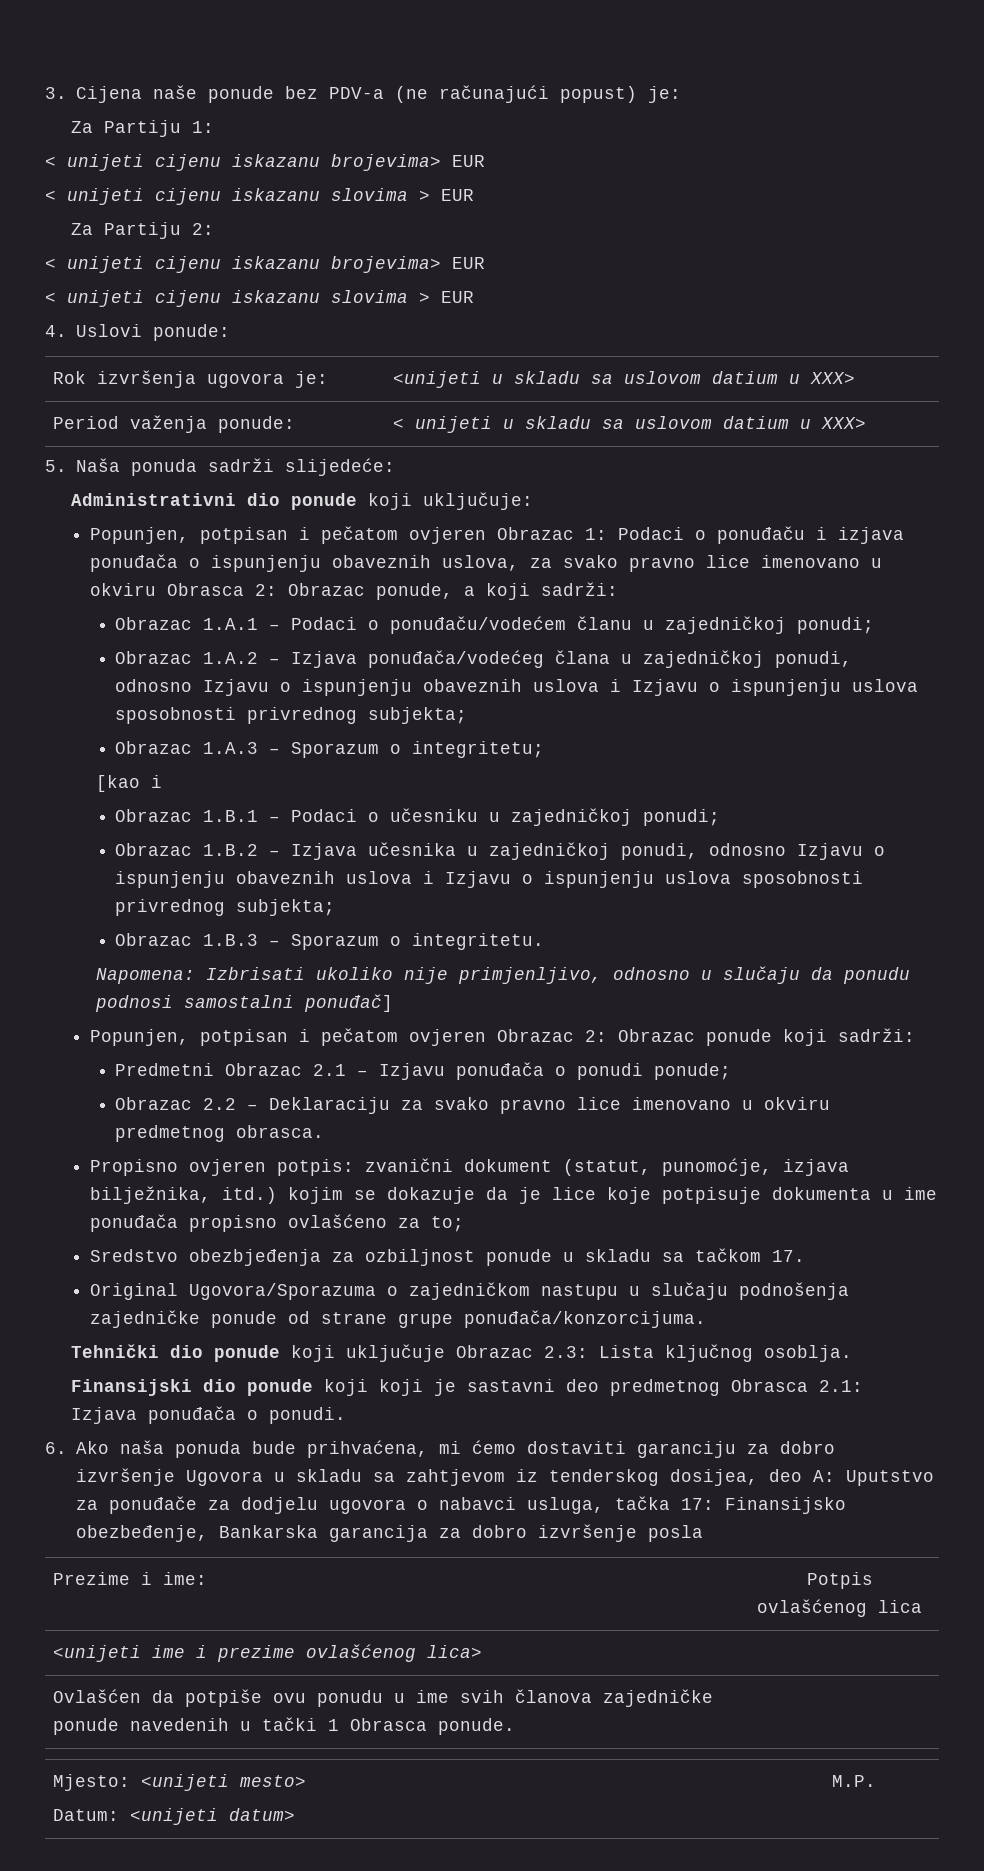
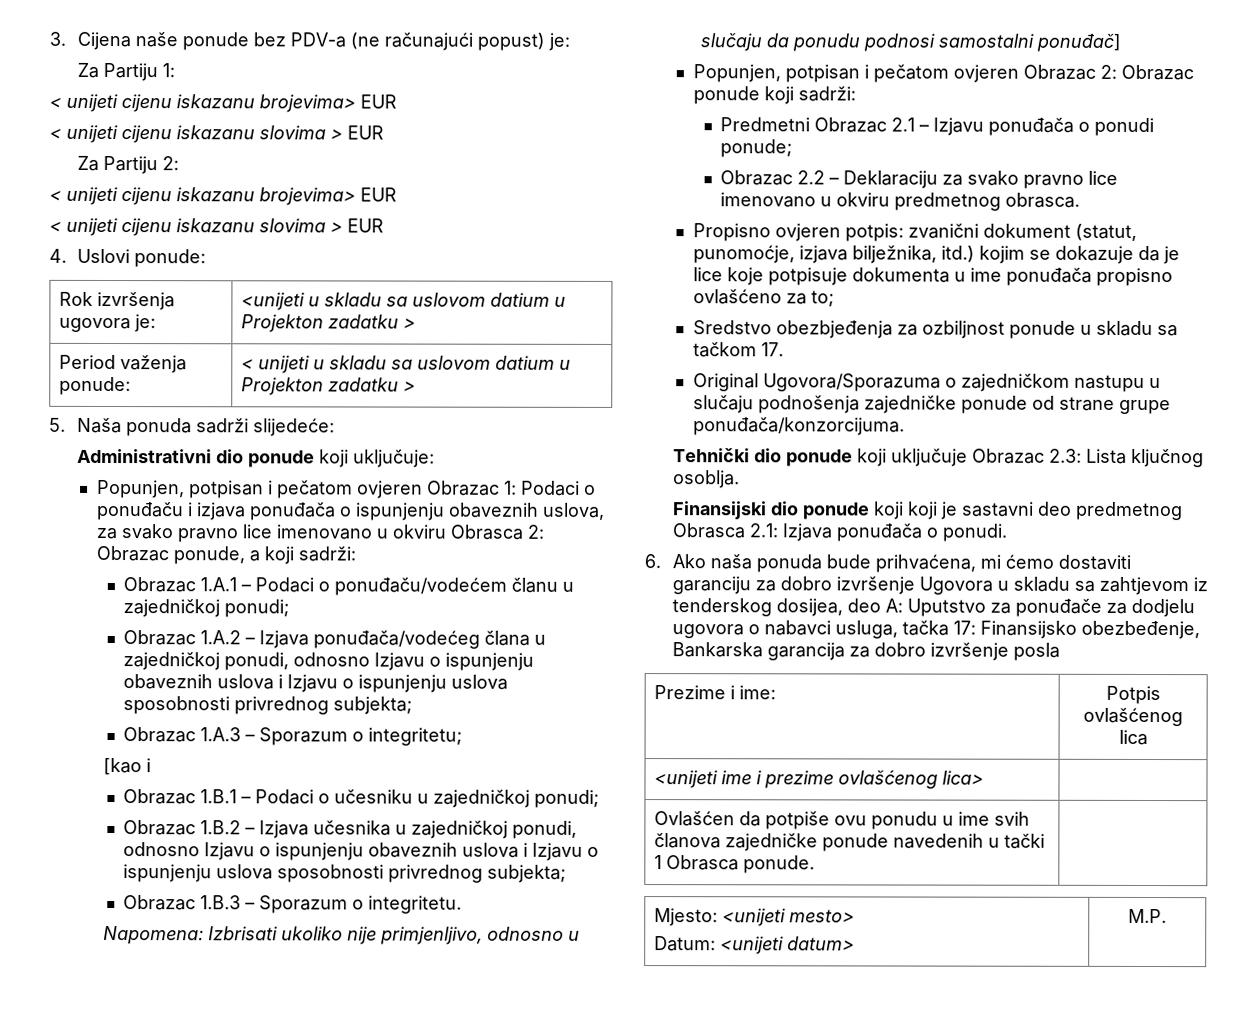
[810,372,856,384] XXX> -> [240,314,416,333] Projekton zadatku >
[821,417,867,429] XXX> -> [240,377,416,396] Projekton zadatku >

